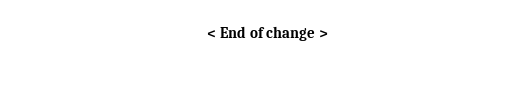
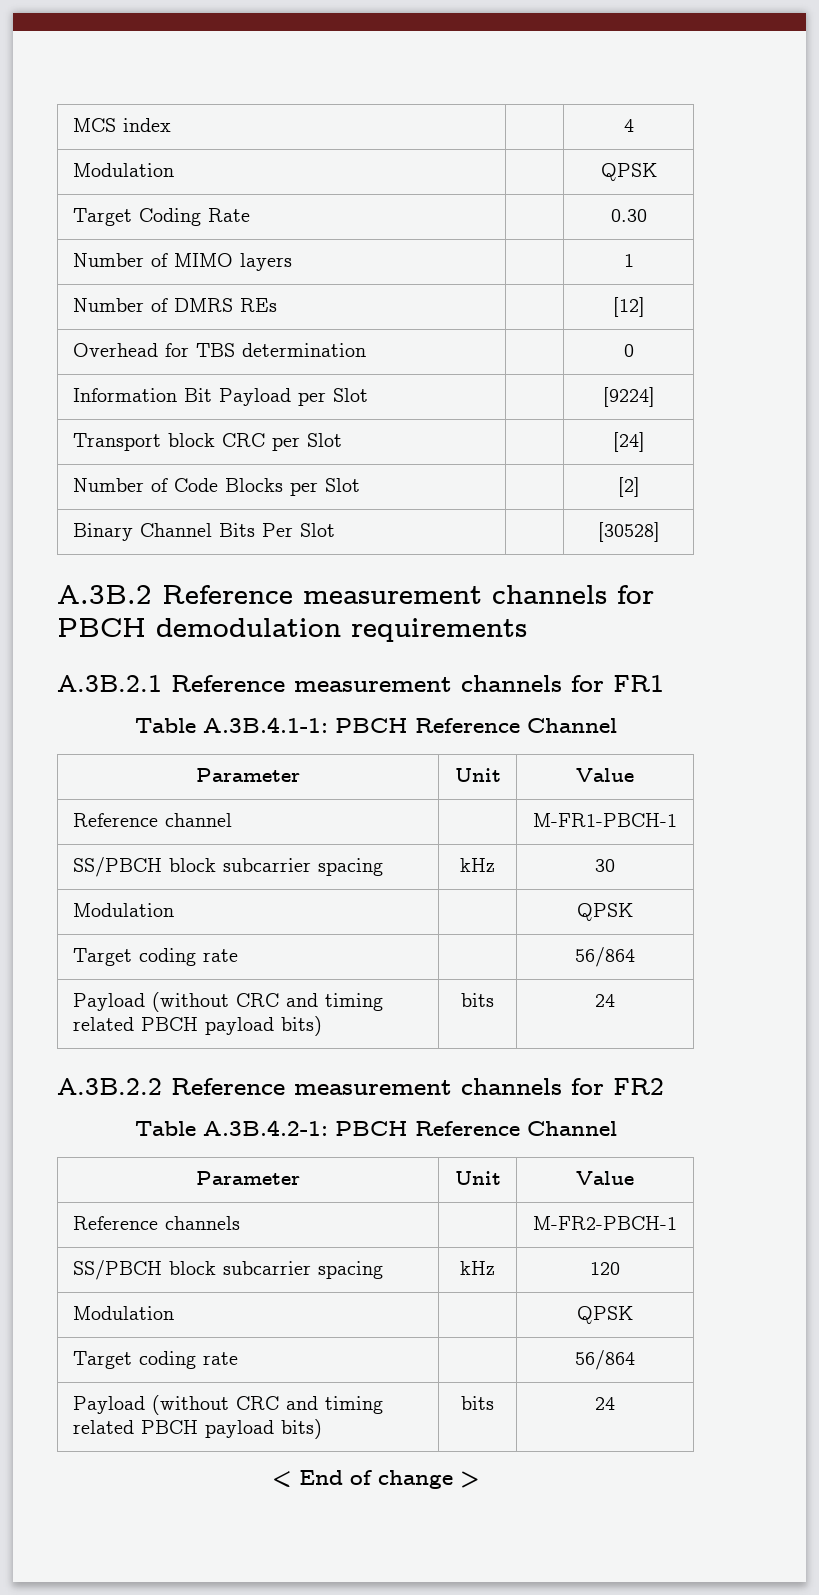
(206, 34) none -> [72,118,171,132] [623,119,634,132] [72,163,174,177] [600,163,657,181] [72,208,250,226] [610,209,647,222] [72,253,292,271] [623,254,634,267] [72,298,277,312] [612,297,645,317] [72,343,366,357] [623,344,634,357] [72,388,368,406] [602,387,655,407] [72,433,342,451] [612,432,645,452] [72,478,360,496] [617,477,640,497] [72,523,335,541] [597,522,660,542] [57,585,654,604] [57,618,527,642] [57,675,664,692] [134,717,617,733] [196,768,300,782] [454,768,501,782] [576,768,634,782] [72,813,232,827] [533,813,677,827] [72,857,383,877] [460,858,495,873] [595,859,615,872] [72,903,174,917] [577,903,633,921] [72,948,238,966] [575,947,635,967] [72,992,383,1012] [72,1016,322,1036] [461,993,494,1007] [595,994,615,1007] [57,1078,664,1095] [134,1120,617,1136] [196,1171,300,1185] [454,1171,501,1185] [576,1171,634,1185] [72,1216,240,1230] [533,1216,677,1230] [72,1260,383,1280] [460,1261,495,1276] [590,1262,620,1275] [72,1306,174,1320] [577,1306,633,1324] [72,1351,238,1369] [575,1350,635,1370] [72,1395,383,1415] [72,1419,322,1439] [461,1396,494,1410] [595,1397,615,1410] MCS index | | 4 // Modulation | | QPSK // Target Coding Rate | | 0.30 // Number of MIMO layers | | 1 // Number of DMRS REs | | [12] // Overhead for TBS determination | | 0 // Information Bit Payload per Slot | | [9224] // Transport block CRC per Slot | | [24] // Number of Code Blocks per Slot | | [2] // Binary Channel Bits Per Slot | | [30528] // A.3B.2 Reference measurement channels for PBCH demodulation requirements // A.3B.2.1 Reference measurement channels for FR1 // Table A.3B.4.1-1: PBCH Reference Channel // Parameter | Unit | Value // Reference channel | | M-FR1-PBCH-1 // SS/PBCH block subcarrier spacing | kHz | 30 // Modulation | | QPSK // Target coding rate | | 56/864 // Payload (without CRC and timing related PBCH payload bits) | bits | 24 // A.3B.2.2 Reference measurement channels for FR2 // Table A.3B.4.2-1: PBCH Reference Channel // Parameter | Unit | Value // Reference channels | | M-FR2-PBCH-1 // SS/PBCH block subcarrier spacing | kHz | 120 // Modulation | | QPSK // Target coding rate | | 56/864 // Payload (without CRC and timing related PBCH payload bits) | bits | 24 //

